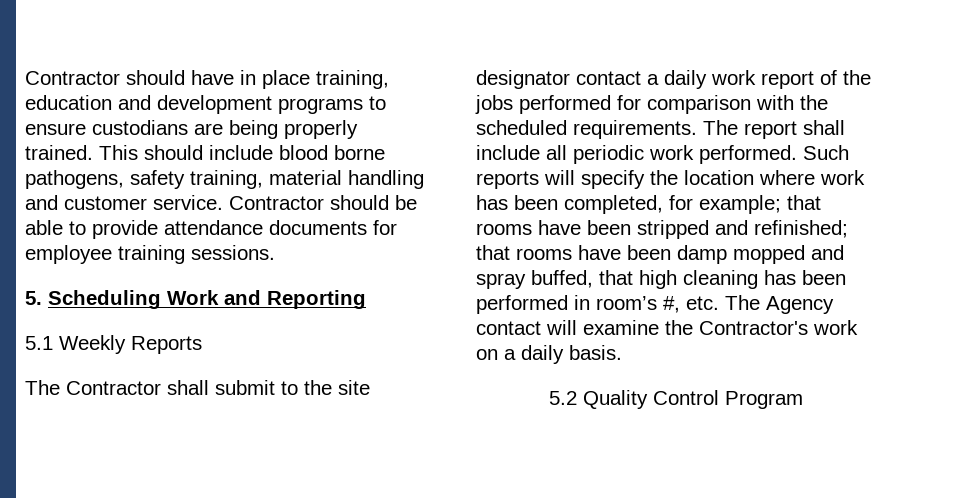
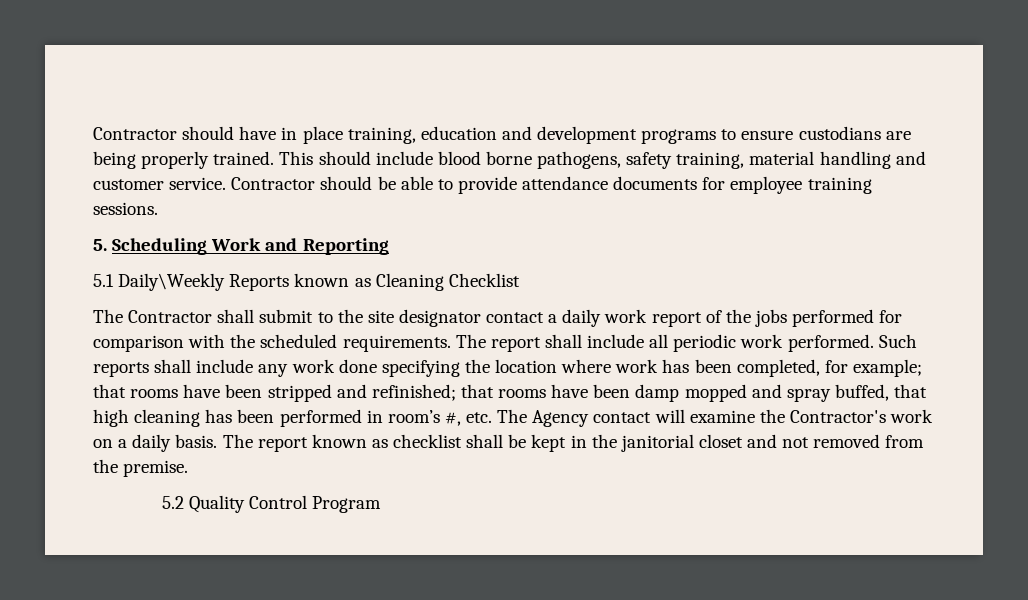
[59,335,126,354] Weekly -> [118,273,226,291] Daily\Weekly
(202, 345) none -> [294,273,520,291] known as Cleaning Checklist
[544,170,645,189] will specify -> [154,359,460,377] shall include any work done specifying
(622, 352) none -> [222,434,925,452] [93,459,189,477] The report known as checklist shall be kept in the janitorial closet and not removed from the premise.

